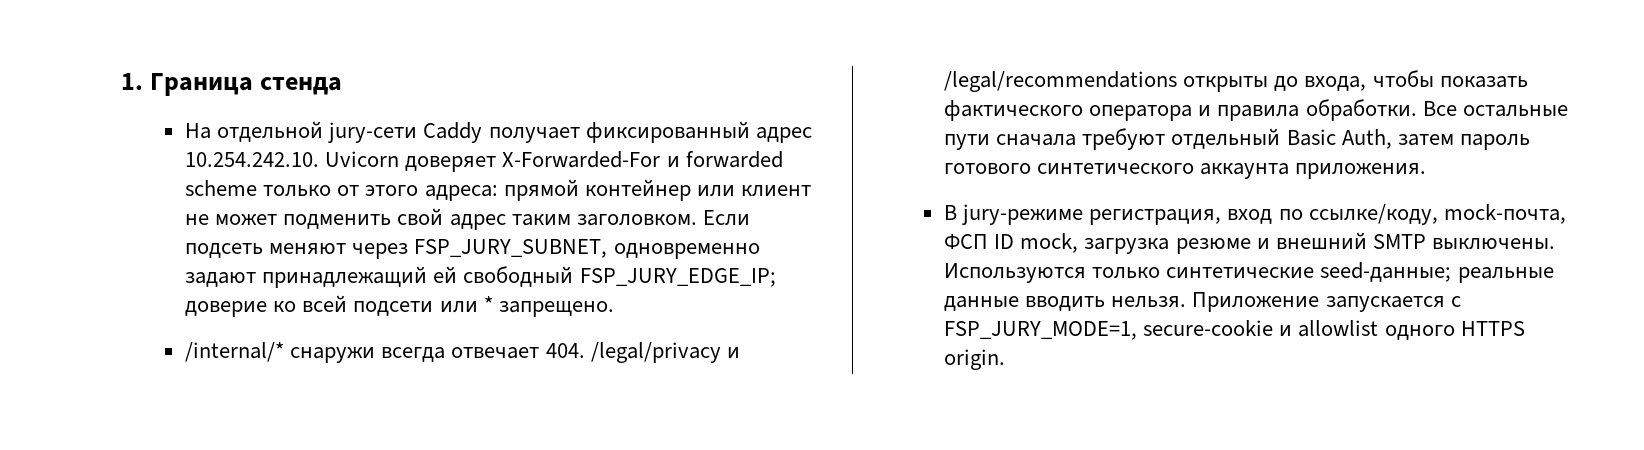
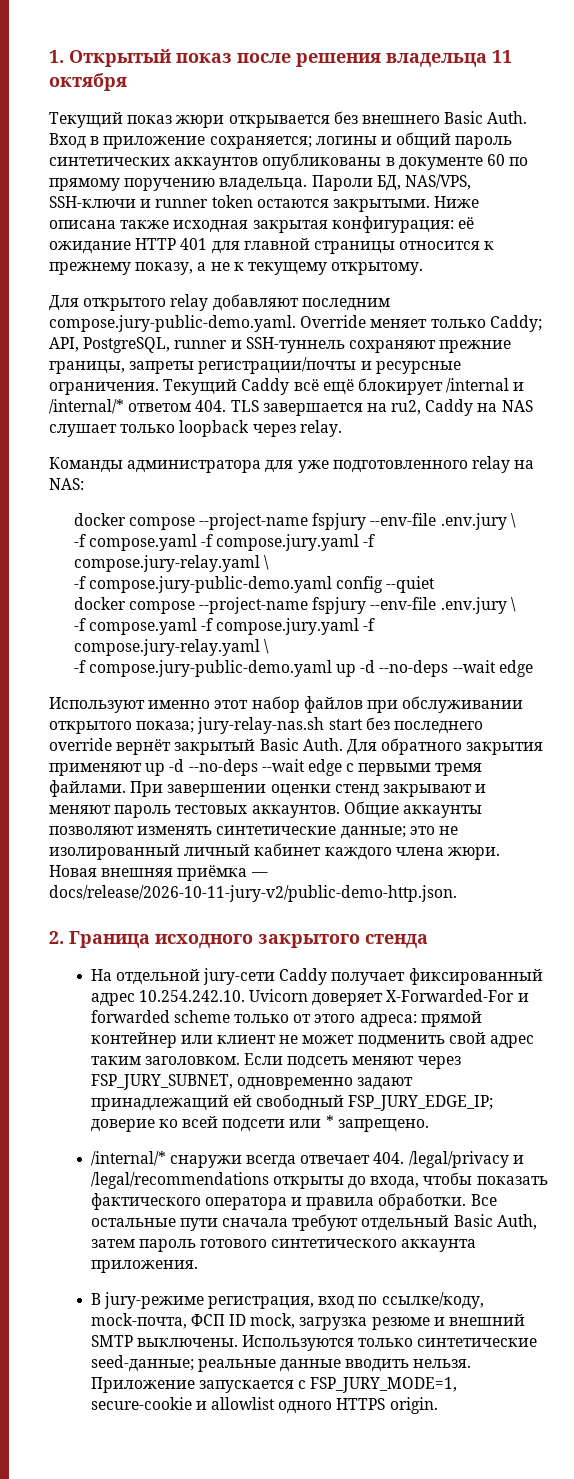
[150,73,254,96] Граница -> [69,49,512,67] [49,73,127,91] [49,111,528,128] [49,132,513,149] [49,153,529,170] [49,174,471,191] [49,195,480,212] [49,216,474,233] [49,238,495,254] [49,262,424,275] [49,294,390,311] [49,315,542,332] [49,337,512,353] [49,357,461,374] [49,378,525,395] [49,399,533,416] [49,420,342,437] [49,456,535,473] [49,478,84,490] [73,513,516,530] [73,534,376,551] [73,555,269,572] [73,576,436,593] [73,597,516,614] [73,618,376,635] [73,639,269,656] [73,660,533,677] [49,696,524,713] [49,717,483,734] [49,738,544,755] [49,759,483,776] [49,780,487,797] [49,801,482,818] [49,826,458,839] [49,843,500,860] [49,865,268,881] [49,885,457,902] [49,931,360,948] Открытый показ после решения владельца 11 октября // Текущий показ жюри открывается без внешнего Basic Auth. Вход в приложение сохраняется; логины и общий пароль синтетических аккаунтов опубликованы в документе 60 по прямому поручению владельца. Пароли БД, NAS/VPS, SSH-ключи и runner token остаются закрытыми. Ниже описана также исходная закрытая конфигурация: её ожидание HTTP 401 для главной страницы относится к прежнему показу, а не к текущему открытому. // Для открытого relay добавляют последним compose.jury-public-demo.yaml. Override меняет только Caddy; API, PostgreSQL, runner и SSH-туннель сохраняют прежние границы, запреты регистрации/почты и ресурсные ограничения. Текущий Caddy всё ещё блокирует /internal и /internal/* ответом 404. TLS завершается на ru2, Caddy на NAS слушает только loopback через relay. // Команды администратора для уже подготовленного relay на NAS: // docker compose --project-name fspjury --env-file .env.jury \ // -f compose.yaml -f compose.jury.yaml -f compose.jury-relay.yaml \ // -f compose.jury-public-demo.yaml config --quiet // docker compose --project-name fspjury --env-file .env.jury \ // -f compose.yaml -f compose.jury.yaml -f compose.jury-relay.yaml \ // -f compose.jury-public-demo.yaml up -d --no-deps --wait edge // Используют именно этот набор файлов при обслуживании открытого показа; jury-relay-nas.sh start без последнего override вернёт закрытый Basic Auth. Для обратного закрытия применяют up -d --no-deps --wait edge с первыми тремя файлами. При завершении оценки стенд закрывают и меняют пароль тестовых аккаунтов. Общие аккаунты позволяют изменять синтетические данные; это не изолированный личный кабинет каждого члена жюри. Новая внешняя приёмка — docs/release/2026-10-11-jury-v2/public-demo-http.json. // 2. Граница исходного закрытого

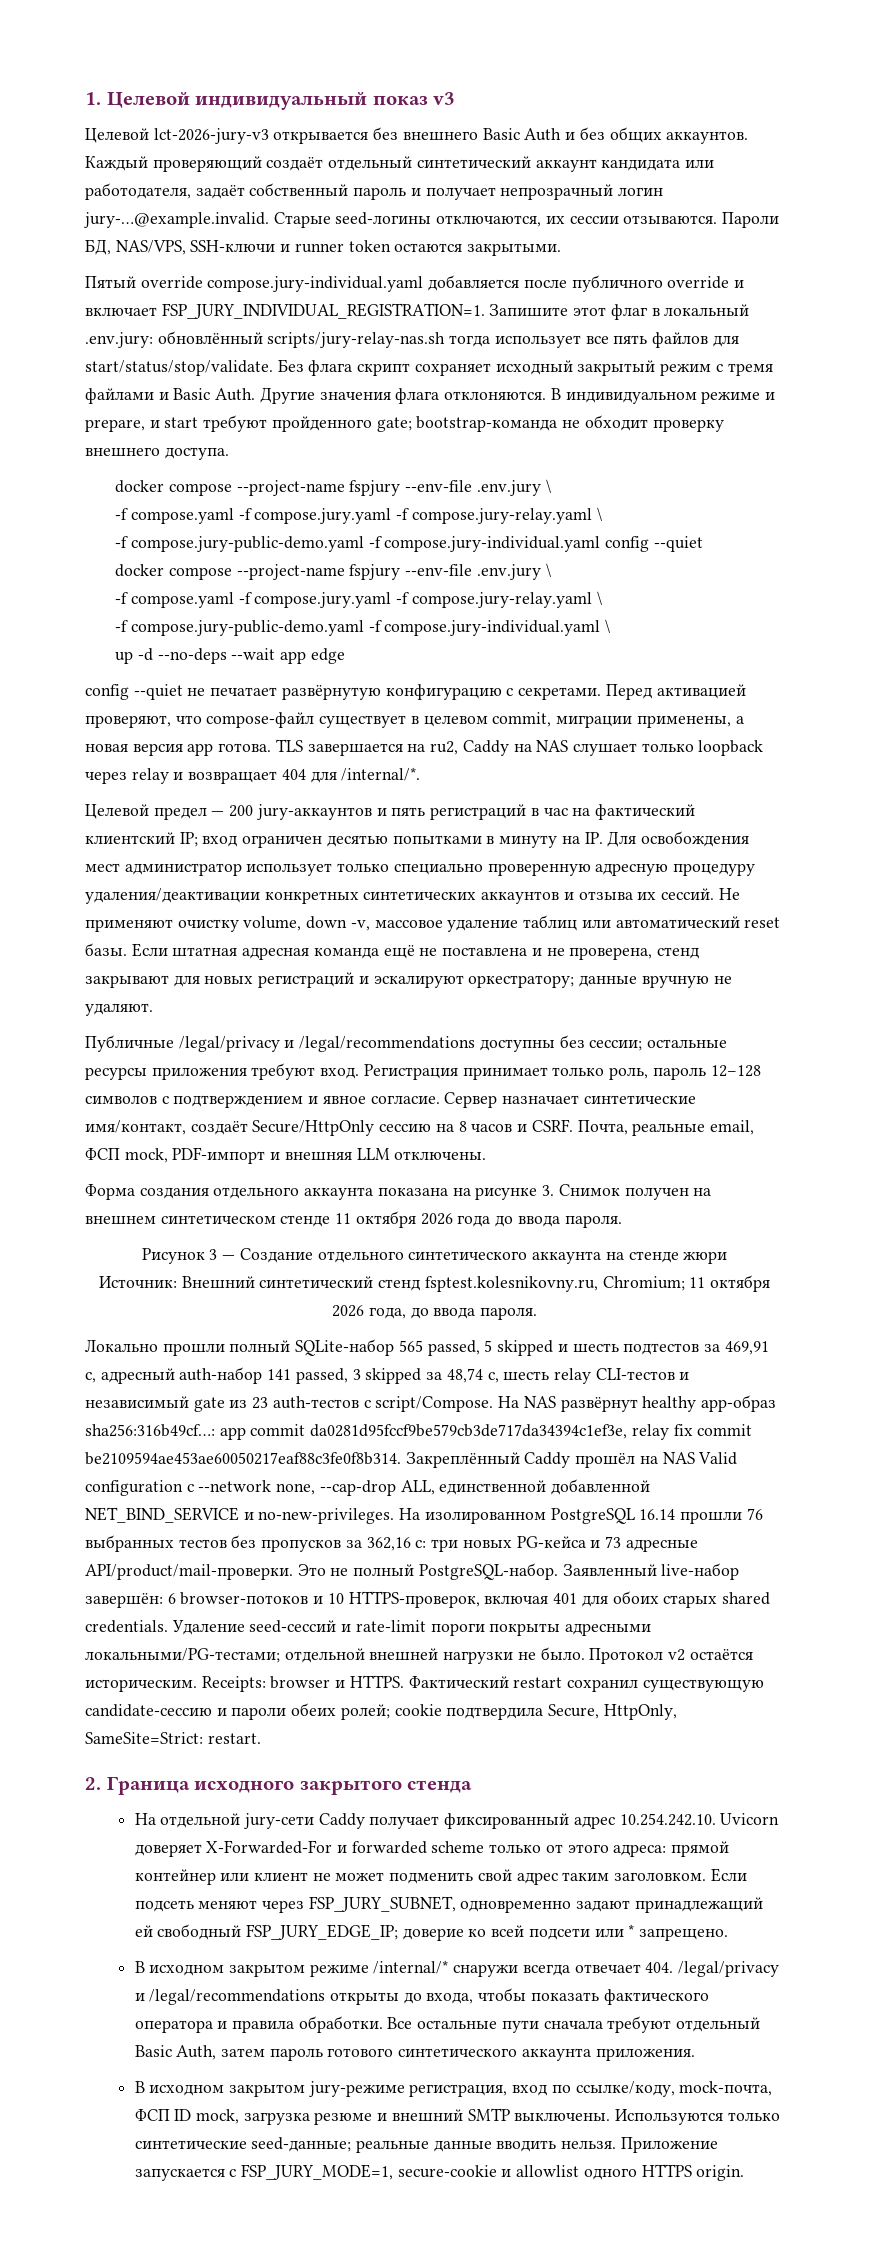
[69,49,512,67] [49,73,127,91] [49,111,528,128] [49,132,513,149] [49,153,529,170] [49,178,308,191] Открытый показ после решения владельца 11 октября // Текущий показ жюри открывается без внешнего Basic Auth. Вход в приложение сохраняется; логины и общий пароль синтетических аккаунтов опубликованы в документе 60 по прямому поручению владельца. -> [106,91,456,110] [85,127,749,144] [85,156,715,172] [85,183,664,200] [84,212,718,228] Целевой индивидуальный показ v3 // Целевой lct-2026-jury-v3 открывается без внешнего Basic Auth и без общих аккаунтов. Каждый проверяющий создаёт отдельный синтетический аккаунт кандидата или работодателя, задаёт собственный пароль и получает непрозрачный логин jury-…@example.invalid. Старые seed-логины отключаются, их сессии отзываются.
[434,196,480,208] [49,216,474,233] [49,238,495,254] [49,262,424,275] [49,294,390,311] [49,315,542,332] [49,337,512,353] [49,357,461,374] [49,378,525,395] [49,399,533,416] [49,420,342,437] [49,456,535,473] [49,478,84,490] Ниже описана также исходная закрытая конфигурация: её ожидание HTTP 401 для главной страницы относится к прежнему показу, а не к текущему открытому. // Для открытого relay добавляют последним compose.jury-public-demo.yaml. Override меняет только Caddy; API, PostgreSQL, runner и SSH-туннель сохраняют прежние границы, запреты регистрации/почты и ресурсные ограничения. Текущий Caddy всё ещё блокирует /internal и /internal/* ответом 404. TLS завершается на ru2, Caddy на NAS слушает только loopback через relay. // Команды администратора для уже подготовленного relay на NAS: -> [85,275,745,292] [85,303,750,320] [85,331,739,348] [85,359,773,376] [85,387,775,404] [85,415,724,432] [85,447,229,460] // Пятый override compose.jury-individual.yaml добавляется после публичного override и включает FSP_JURY_INDIVIDUAL_REGISTRATION=1. Запишите этот флаг в локальный .env.jury: обновлённый scripts/jury-relay-nas.sh тогда использует все пять файлов для start/status/stop/validate. Без флага скрипт сохраняет исходный закрытый режим с тремя файлами и Basic Auth. Другие значения флага отклоняются. В индивидуальном режиме и prepare, и start требуют пройденного gate; bootstrap-команда не обходит проверку внешнего доступа.
(332, 584) none -> [368,536,601,552] -f compose.jury-individual.yaml
[335,660,496,677] up -d --no-deps --wait -> [368,619,611,636] [115,648,307,664] -f compose.jury-individual.yaml \ // up -d --no-deps --wait app
[49,696,524,713] [49,717,483,734] [49,738,544,755] [49,759,483,776] [49,780,487,797] [49,801,482,818] [49,826,458,839] [49,843,500,860] [49,865,268,881] [49,885,457,902] Используют именно этот набор файлов при обслуживании открытого показа; jury-relay-nas.sh start без последнего override вернёт закрытый Basic Auth. Для обратного закрытия применяют up -d --no-deps --wait edge с первыми тремя файлами. При завершении оценки стенд закрывают и меняют пароль тестовых аккаунтов. Общие аккаунты позволяют изменять синтетические данные; это не изолированный личный кабинет каждого члена жюри. Новая внешняя приёмка — docs/release/2026-10-11-jury-v2/public-demo-http.json. -> [85,684,746,700] [85,712,744,728] [85,739,764,756] [85,767,421,784] [85,804,695,820] [85,831,749,848] [85,863,756,876] [85,888,740,904] [85,915,781,932] [85,943,699,960] [85,972,732,988] [85,1003,153,1016] [85,1035,728,1052] [85,1063,761,1080] [85,1092,696,1108] [85,1119,754,1136] [85,1147,487,1164] [85,1184,712,1200] [85,1211,622,1228] [141,1248,728,1264] [98,1275,771,1292] [332,1305,537,1320] [85,1339,769,1356] [85,1367,690,1384] [85,1395,776,1412] [85,1424,753,1440] [85,1452,738,1468] [85,1479,651,1496] [85,1507,763,1524] [85,1535,698,1552] [85,1563,740,1580] [85,1591,770,1608] [85,1620,652,1636] [85,1647,753,1664] [85,1675,764,1692] [85,1703,677,1720] [85,1732,261,1744] config --quiet не печатает развёрнутую конфигурацию с секретами. Перед активацией проверяют, что compose-файл существует в целевом commit, миграции применены, а новая версия app готова. TLS завершается на ru2, Caddy на NAS слушает только loopback через relay и возвращает 404 для /internal/*. // Целевой предел — 200 jury-аккаунтов и пять регистраций в час на фактический клиентский IP; вход ограничен десятью попытками в минуту на IP. Для освобождения мест администратор использует только специально проверенную адресную процедуру удаления/деактивации конкретных синтетических аккаунтов и отзыва их сессий. Не применяют очистку volume, down -v, массовое удаление таблиц или автоматический reset базы. Если штатная адресная команда ещё не поставлена и не проверена, стенд закрывают для новых регистраций и эскалируют оркестратору; данные вручную не удаляют. // Публичные /legal/privacy и /legal/recommendations доступны без сессии; остальные ресурсы приложения требуют вход. Регистрация принимает только роль, пароль 12–128 символов с подтверждением и явное согласие. Сервер назначает синтетические имя/контакт, создаёт Secure/HttpOnly сессию на 8 часов и CSRF. Почта, реальные email, ФСП mock, PDF-импорт и внешняя LLM отключены. // Форма создания отдельного аккаунта показана на рисунке 3. Снимок получен на внешнем синтетическом стенде 11 октября 2026 года до ввода пароля. // Рисунок 3 — Создание отдельного синтетического аккаунта на стенде жюри // Источник: Внешний синтетический стенд fsptest.kolesnikovny.ru, Chromium; 11 октября 2026 года, до ввода пароля. // Локально прошли полный SQLite-набор 565 passed, 5 skipped и шесть подтестов за 469,91 с, адресный auth-набор 141 passed, 3 skipped за 48,74 с, шесть relay CLI-тестов и независимый gate из 23 auth-тестов с script/Compose. На NAS развёрнут healthy app-образ sha256:316b49cf…: app commit da0281d95fccf9be579cb3de717da34394c1ef3e, relay fix commit be2109594ae453ae60050217eaf88c3fe0f8b314. Закреплённый Caddy прошёл на NAS Valid configuration с --network none, --cap-drop ALL, единственной добавленной NET_BIND_SERVICE и no-new-privileges. На изолированном PostgreSQL 16.14 прошли 76 выбранных тестов без пропусков за 362,16 с: три новых PG-кейса и 73 адресные API/product/mail-проверки. Это не полный PostgreSQL-набор. Заявленный live-набор завершён: 6 browser-потоков и 10 HTTPS-проверок, включая 401 для обоих старых shared credentials. Удаление seed-сессий и rate-limit пороги покрыты адресными локальными/PG-тестами; отдельной внешней нагрузки не было. Протокол v2 остаётся историческим. Receipts: browser и HTTPS. Фактический restart сохранил существующую candidate-сессию и пароли обеих ролей; cookie подтвердила Secure, HttpOnly, SameSite=Strict: restart.
(429, 1125) none -> [134,1961,369,1977] В исходном закрытом режиме
(101, 1299) none -> [149,2084,305,2097] исходном закрытом

